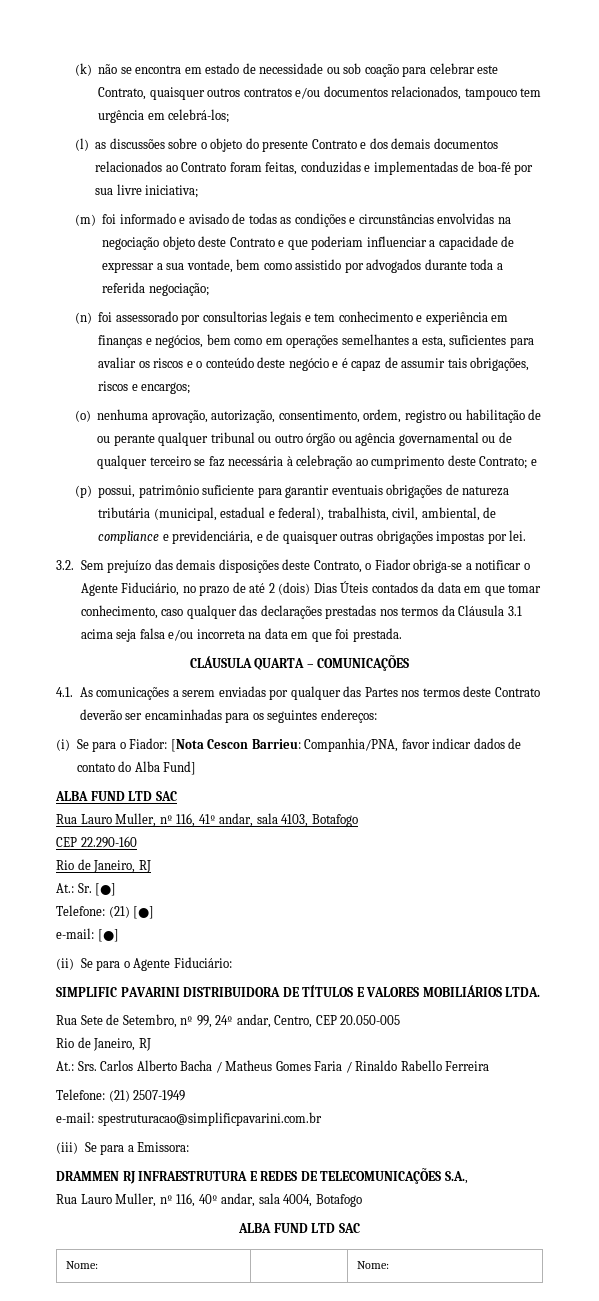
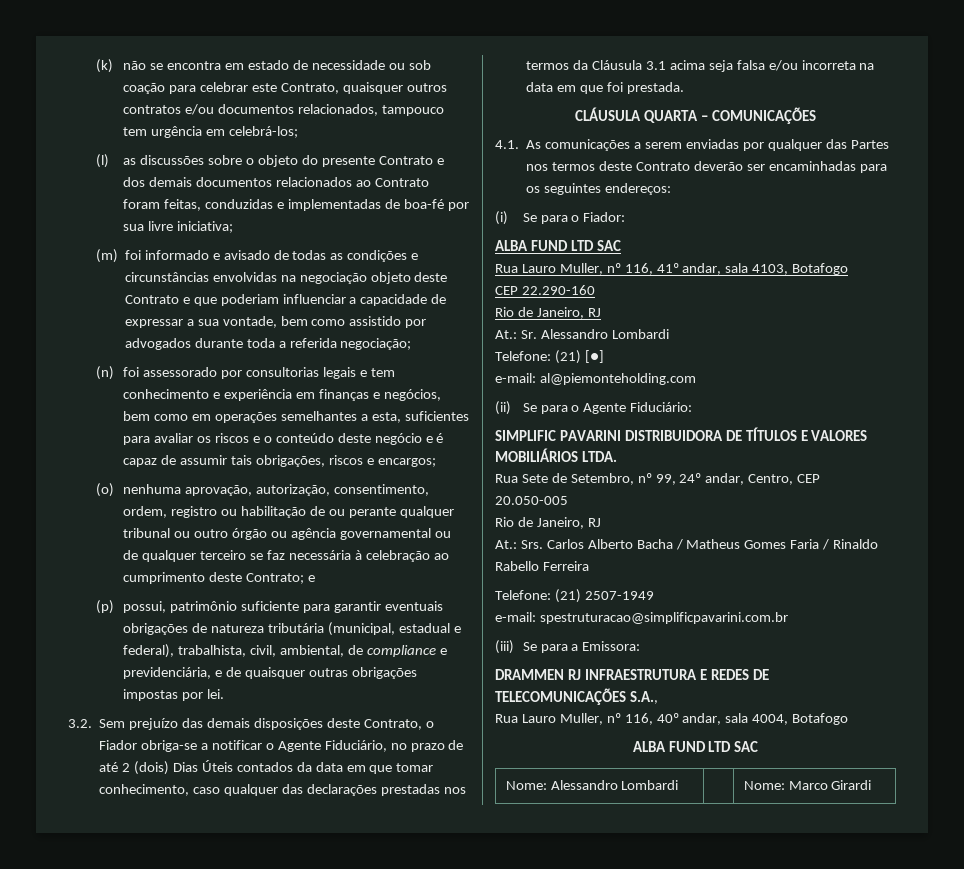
[170,738,522,752] [76,761,197,775] [Nota Cescon Barrieu: Companhia/PNA, favor indicar dados de contato do Alba Fund] -> (626, 217) none
[95,883,117,896] [●] -> [540,329,669,339] Alessandro Lombardi
[97,929,119,942] [●] -> [539,373,696,385] al@piemonteholding.com
[357,1261,390,1269] | | Nome: -> [550,780,679,790] [743,780,872,790] Alessandro Lombardi | | Nome: Marco Girardi

